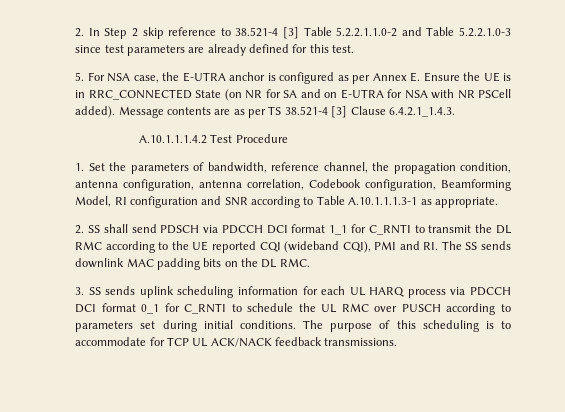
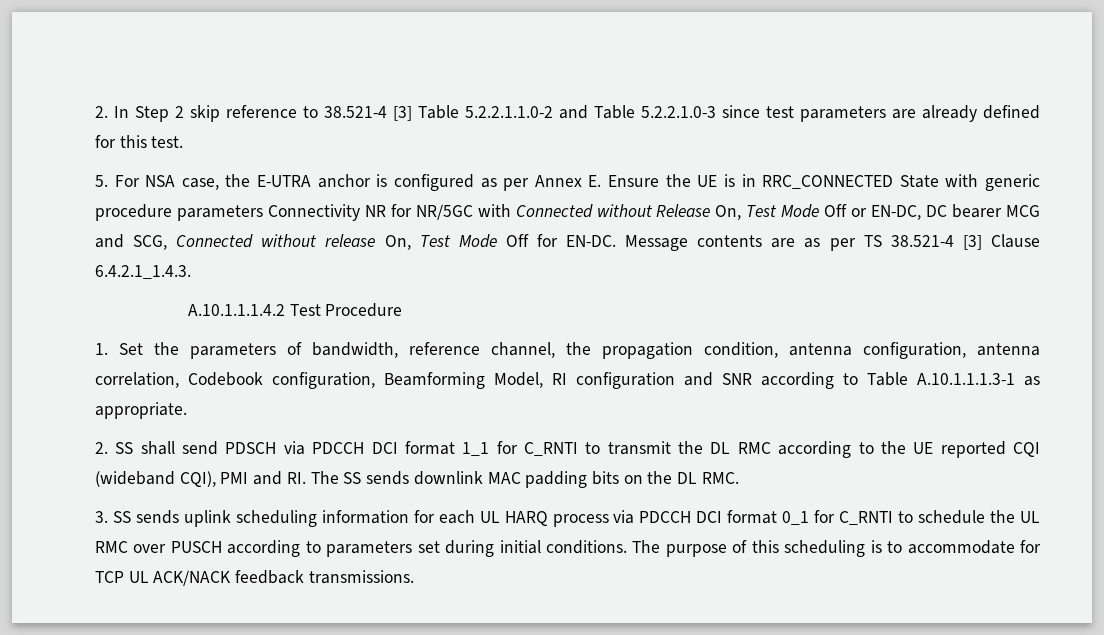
[224,89,512,101] [75,106,116,118] (on NR for SA and on E-UTRA for NSA with NR PSCell added). -> [945,174,1040,191] [94,204,1040,221] [94,234,617,250] with generic procedure parameters Connectivity NR for NR/5GC with Connected without Release On, Test Mode Off or EN-DC, DC bearer MCG and SCG, Connected without release On, Test Mode Off for EN-DC.

